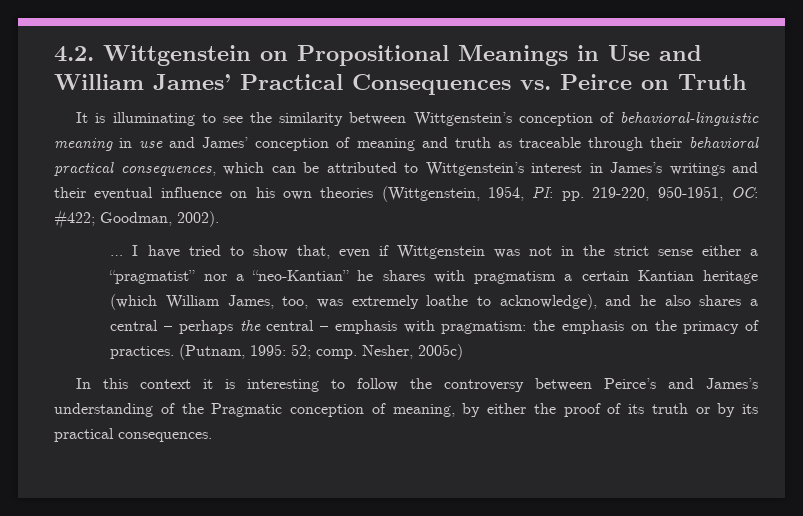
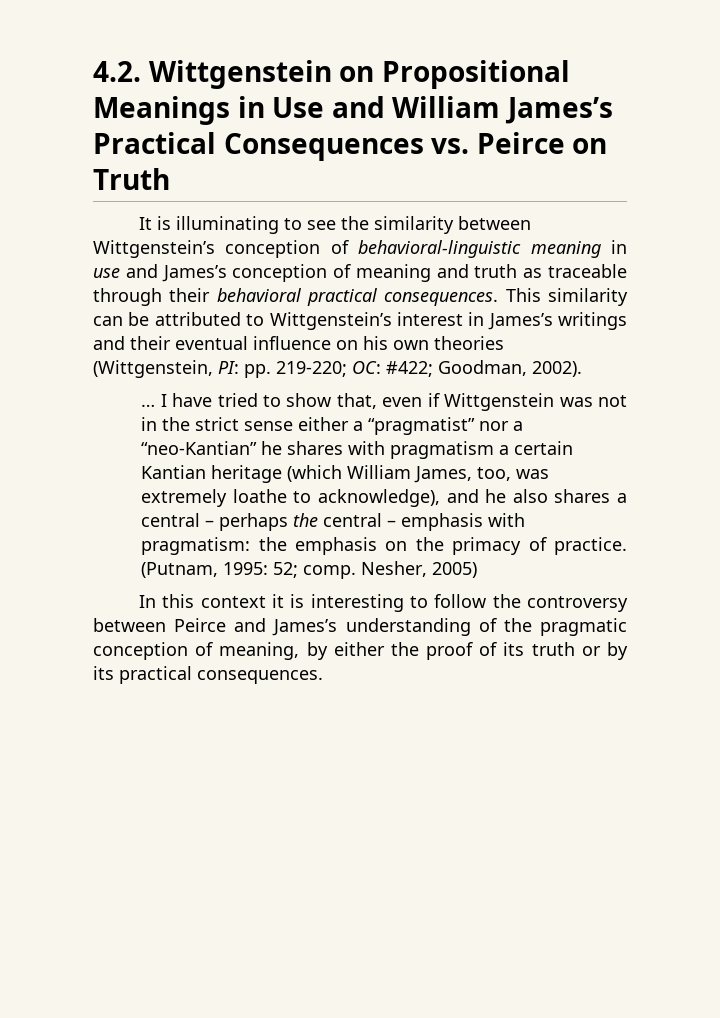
[153,74,231,90] James’ -> [504,97,613,124] James’s
[202,137,249,148] James’ -> [161,265,227,282] James’s
[120,162,264,176] consequences, which -> [384,288,628,306] consequences. This similarity
[488,186,525,201] 1954, -> (213, 369) none
[592,186,723,201] 219-220, 950-1951, -> [276,361,347,377] 219-220;
[110,346,175,359] practices. -> [554,537,627,555] practice.
[418,344,464,360] 2005c) -> [432,562,478,578] 2005)
[604,378,657,389] Peirce’s -> [174,618,227,632] Peirce
[211,403,283,417] Pragmatic -> [540,618,627,636] pragmatic

